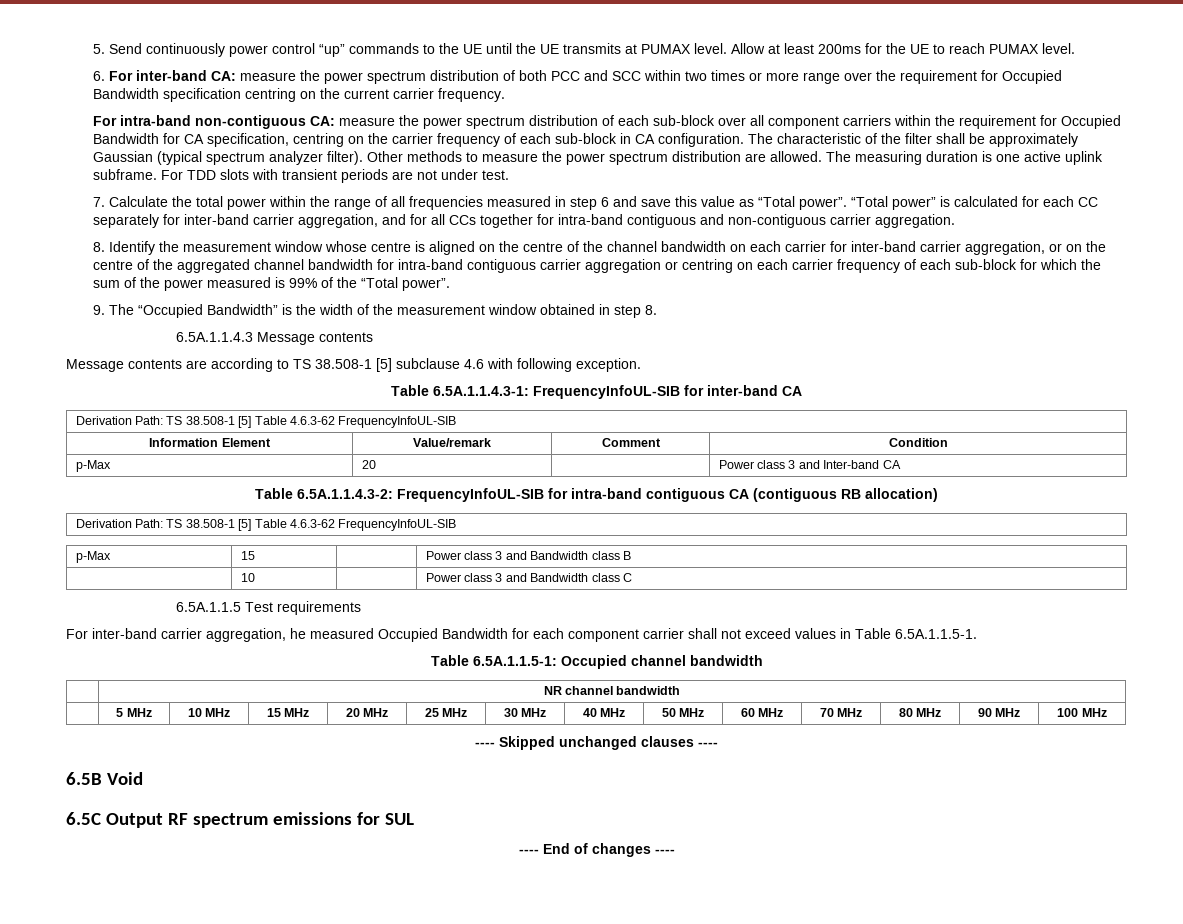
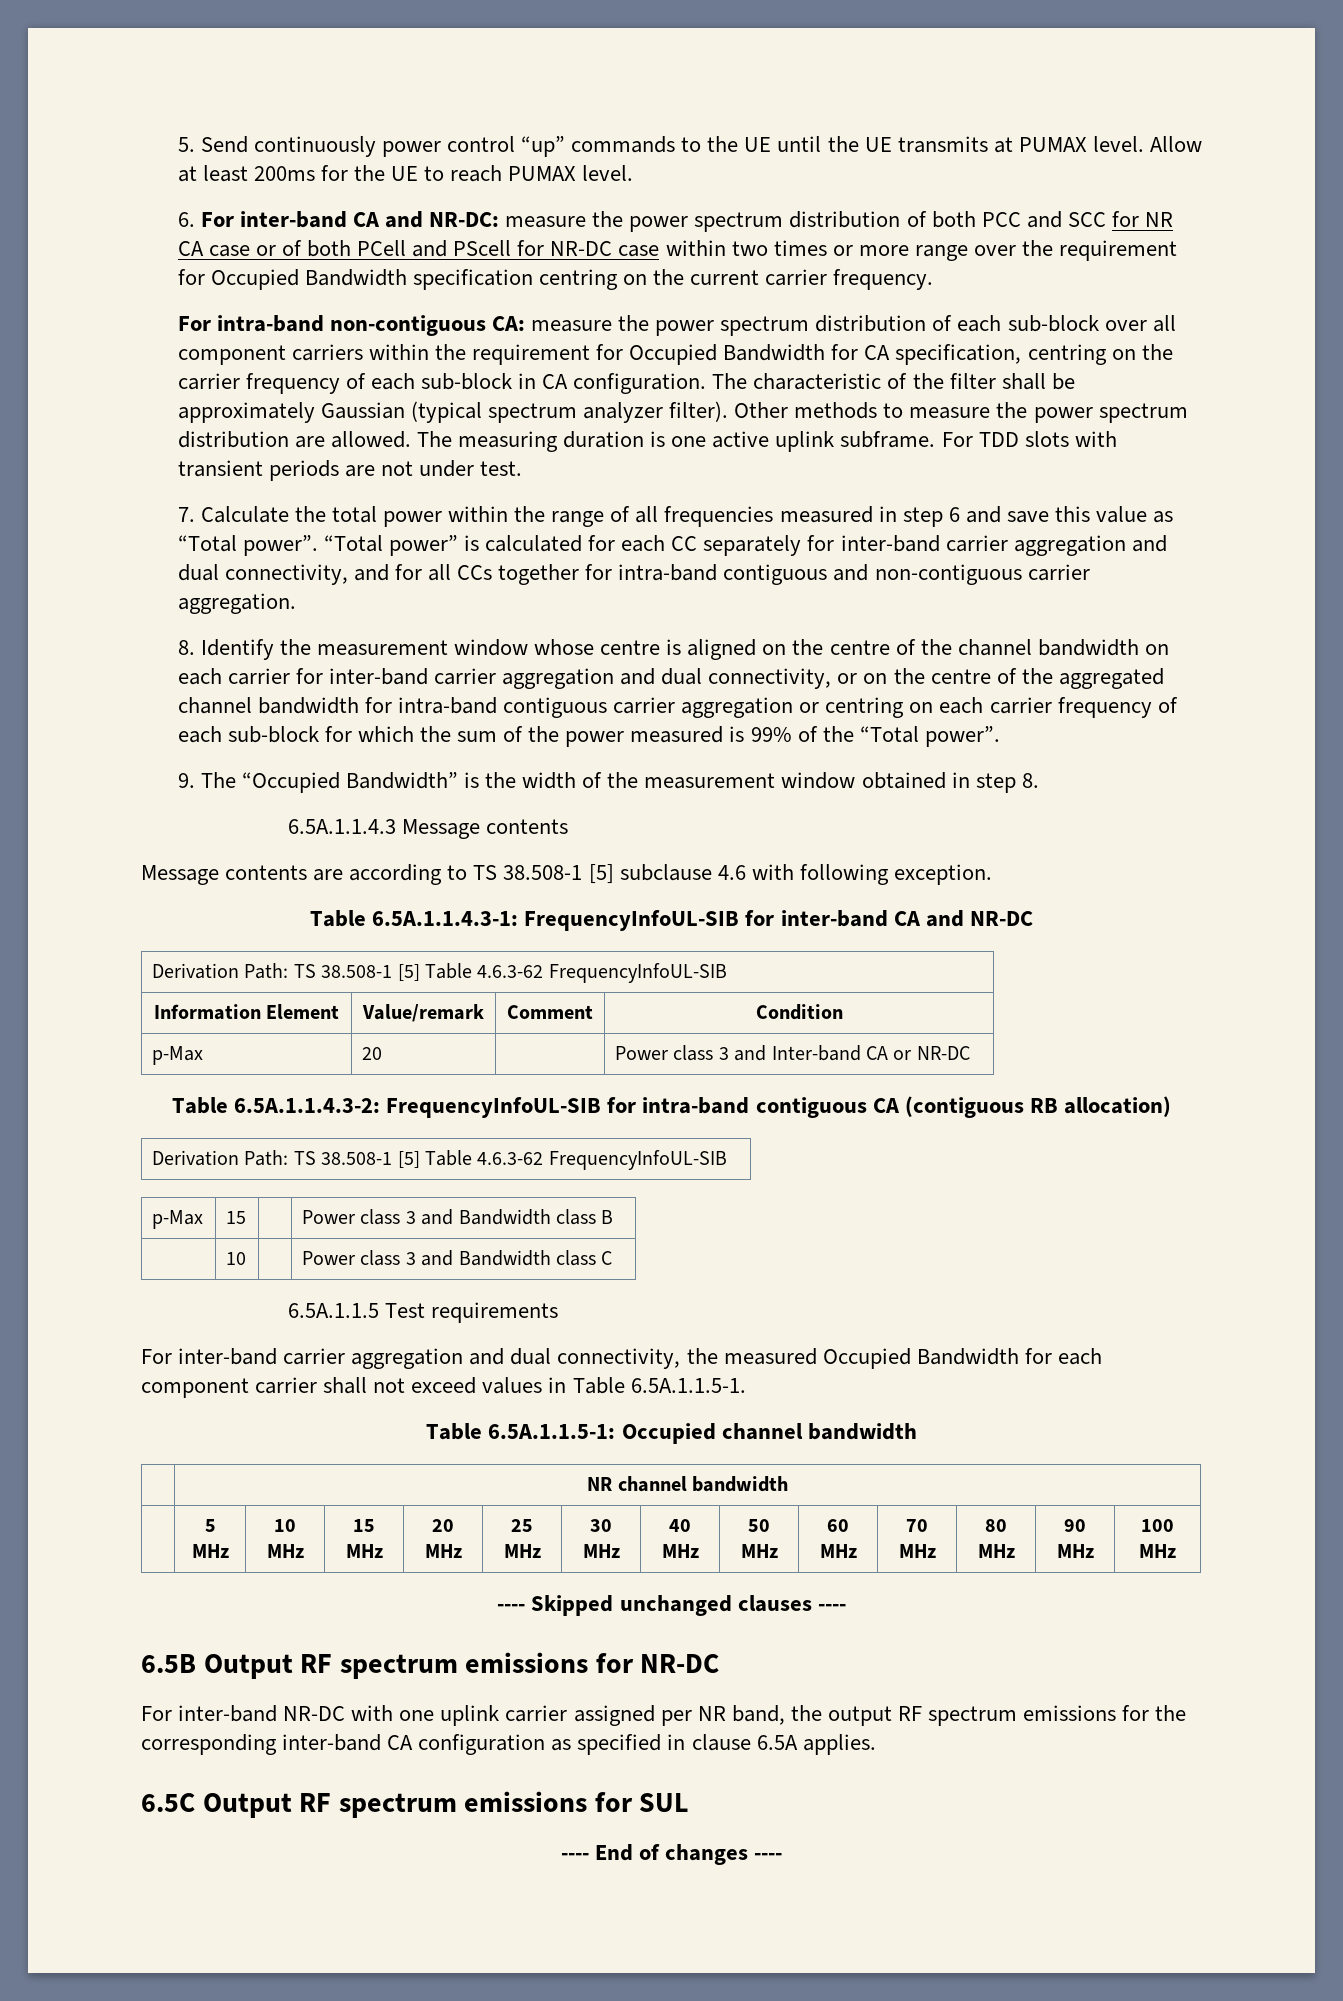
[211,71,237,81] CA: -> [352,211,500,228] CA and NR-DC:
(642, 76) none -> [1111,211,1173,227] [177,240,660,257] for NR CA case or of both PCell and PScell for NR-DC case
[298,214,379,228] aggregation, -> [1013,535,1167,556] [177,564,348,585] aggregation and dual connectivity,
[965,241,1046,255] aggregation, -> [502,668,832,689] aggregation and dual connectivity,
(802, 391) none -> [925,910,1033,927] and NR-DC
(901, 464) none -> [893,1046,970,1060] or NR-DC
[206,628,306,642] aggregation, he -> [351,1348,718,1369] aggregation and dual connectivity, the
[106,772,143,785] Void -> [203,1652,720,1679] [141,1705,1187,1726] [141,1734,876,1755] Output RF spectrum emissions for NR-DC // For inter-band NR-DC with one uplink carrier assigned per NR band, the output RF spectrum emissions for the corresponding inter-band CA configuration as specified in clause 6.5A applies.

